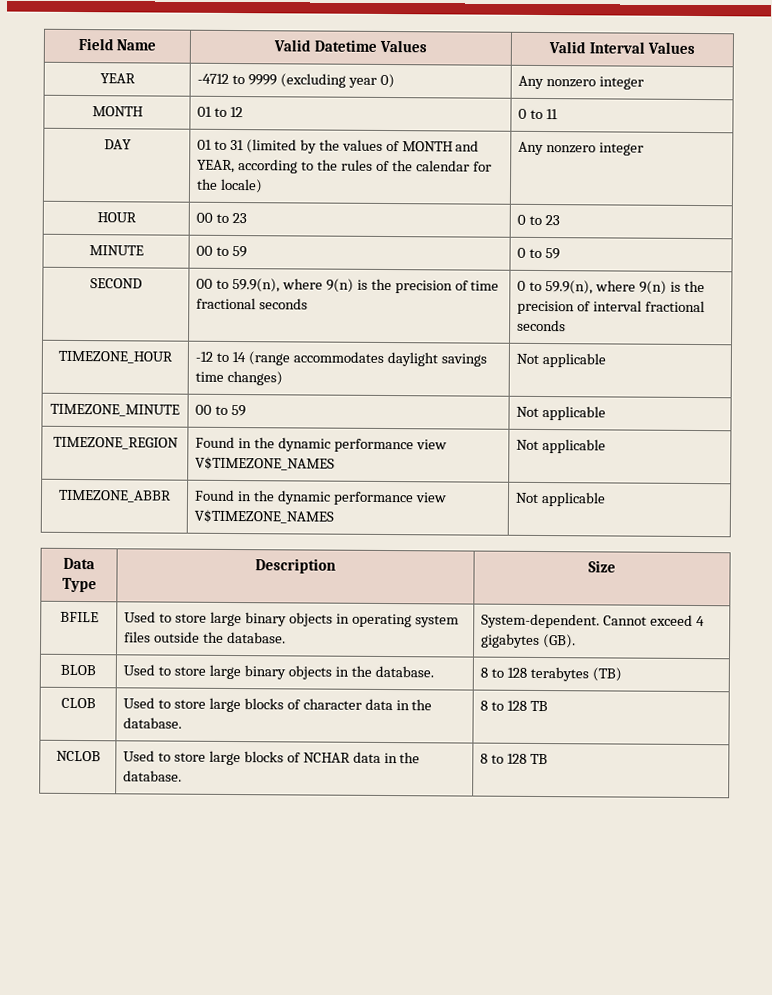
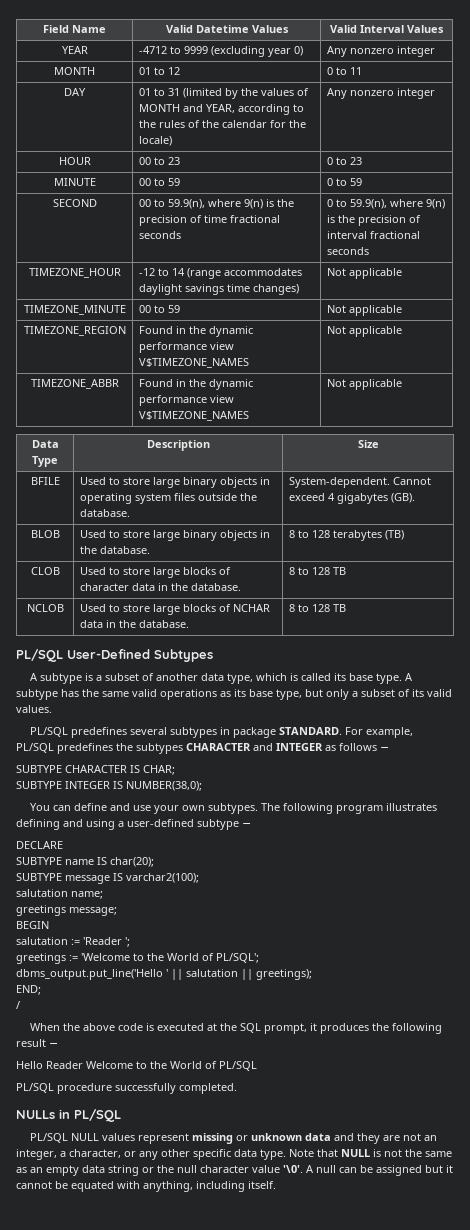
(549, 759) none -> [16,649,213,662] [30,673,414,684] [16,689,452,700] [16,705,52,713] [30,727,414,738] [16,743,389,754] [16,765,175,775] [16,781,202,791] [30,803,438,814] [16,819,251,830] [16,841,63,849] [16,857,154,867] [16,873,199,884] [16,889,103,899] [16,905,117,916] [16,921,49,929] [16,937,130,947] [16,953,259,964] [16,969,312,980] [16,985,41,995] [16,1001,20,1009] [30,1023,443,1034] [16,1039,58,1047] [16,1061,257,1071] [16,1083,237,1094] [16,1109,121,1122] [30,1133,438,1144] [16,1149,452,1160] [16,1165,453,1176] [16,1181,276,1192] // PL/SQL User-Defined Subtypes // A subtype is a subset of another data type, which is called its base type. A subtype has the same valid operations as its base type, but only a subset of its valid values. // PL/SQL predefines several subtypes in package STANDARD. For example, PL/SQL predefines the subtypes CHARACTER and INTEGER as follows − // SUBTYPE CHARACTER IS CHAR; // SUBTYPE INTEGER IS NUMBER(38,0); // You can define and use your own subtypes. The following program illustrates defining and using a user-defined subtype − // DECLARE // SUBTYPE name IS char(20); // SUBTYPE message IS varchar2(100); // salutation name; // greetings message; // BEGIN // salutation := 'Reader '; // greetings := 'Welcome to the World of PL/SQL'; // dbms_output.put_line('Hello ' || salutation || greetings); // END; // / // When the above code is executed at the SQL prompt, it produces the following result − // Hello Reader Welcome to the World of PL/SQL // PL/SQL procedure successfully completed. // NULLs in PL/SQL // PL/SQL NULL values represent missing or unknown data and they are not an integer, a character, or any other specific data type. Note that NULL is not the same as an empty data string or the null character value '\0'. A null can be assigned but it cannot be equated with anything, including itself.

